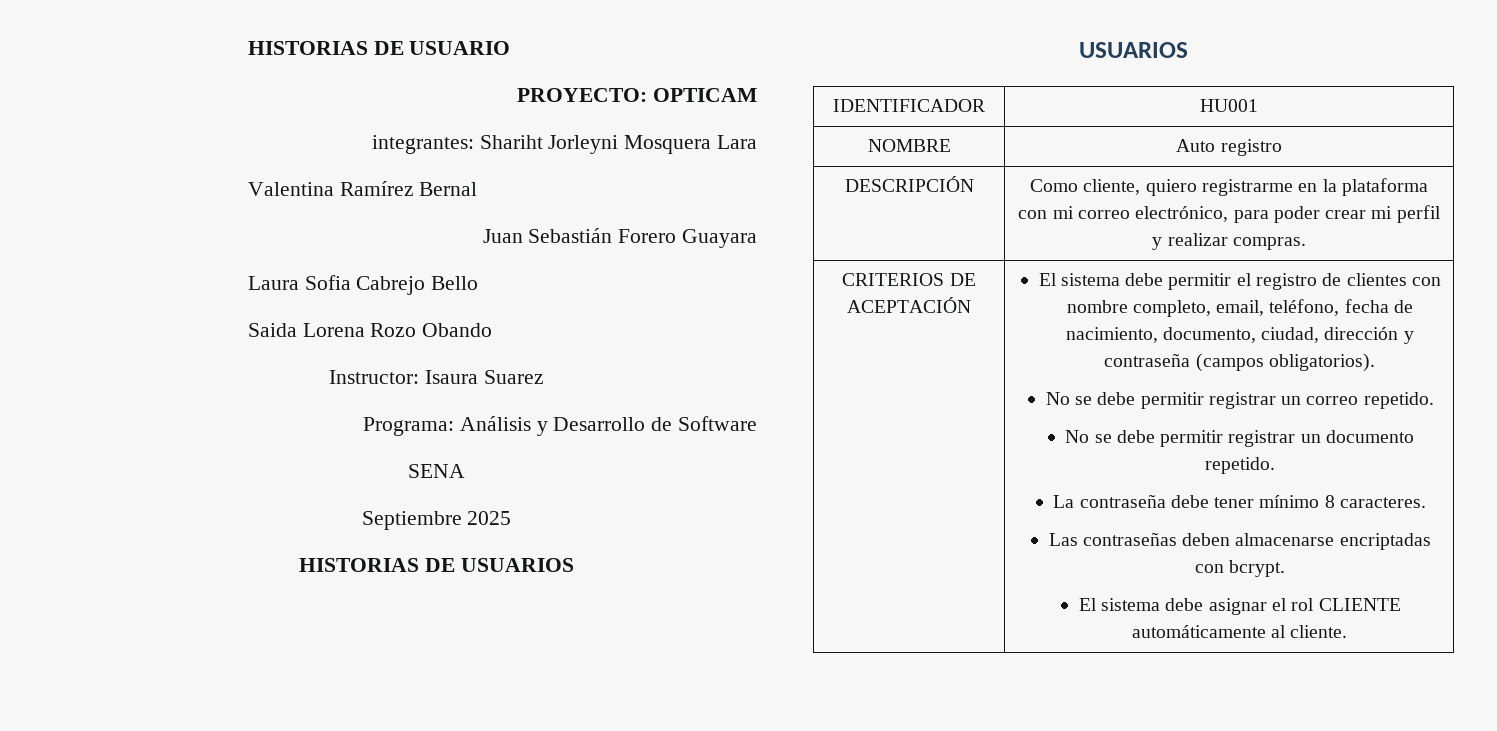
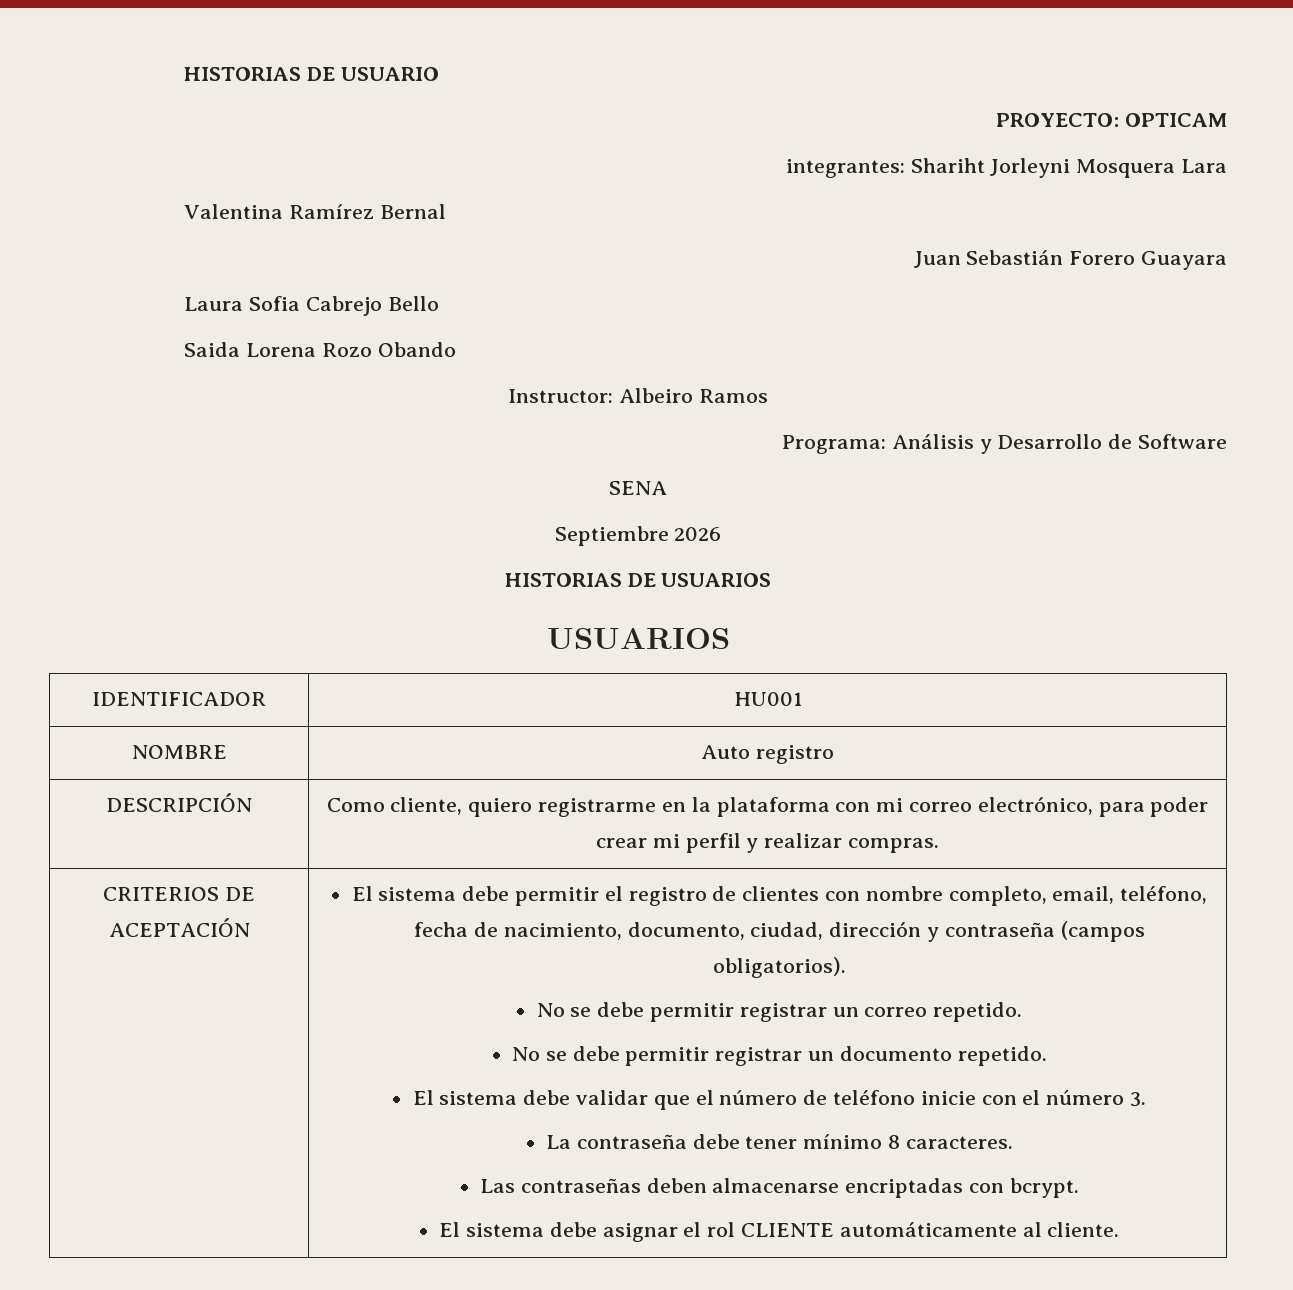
[425,370,544,384] Isaura Suarez -> [618,388,768,403] Albeiro Ramos
[467,511,512,525] 2025 -> [674,527,722,541] 2026
(1275, 465) none -> [412,1090,1147,1110] // El sistema debe validar que el número de teléfono inicie con el número 3.

